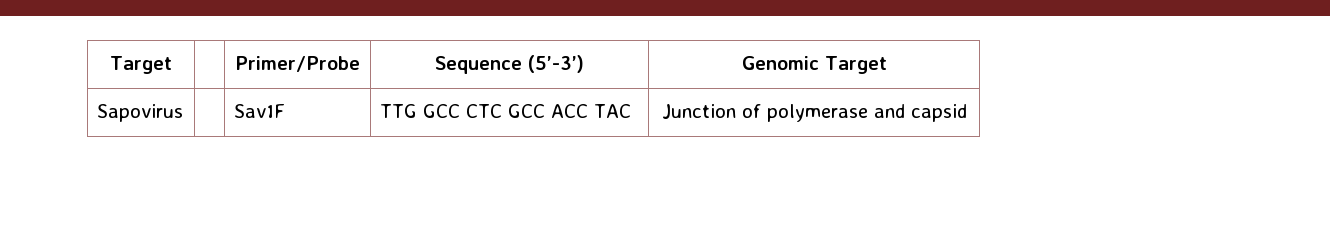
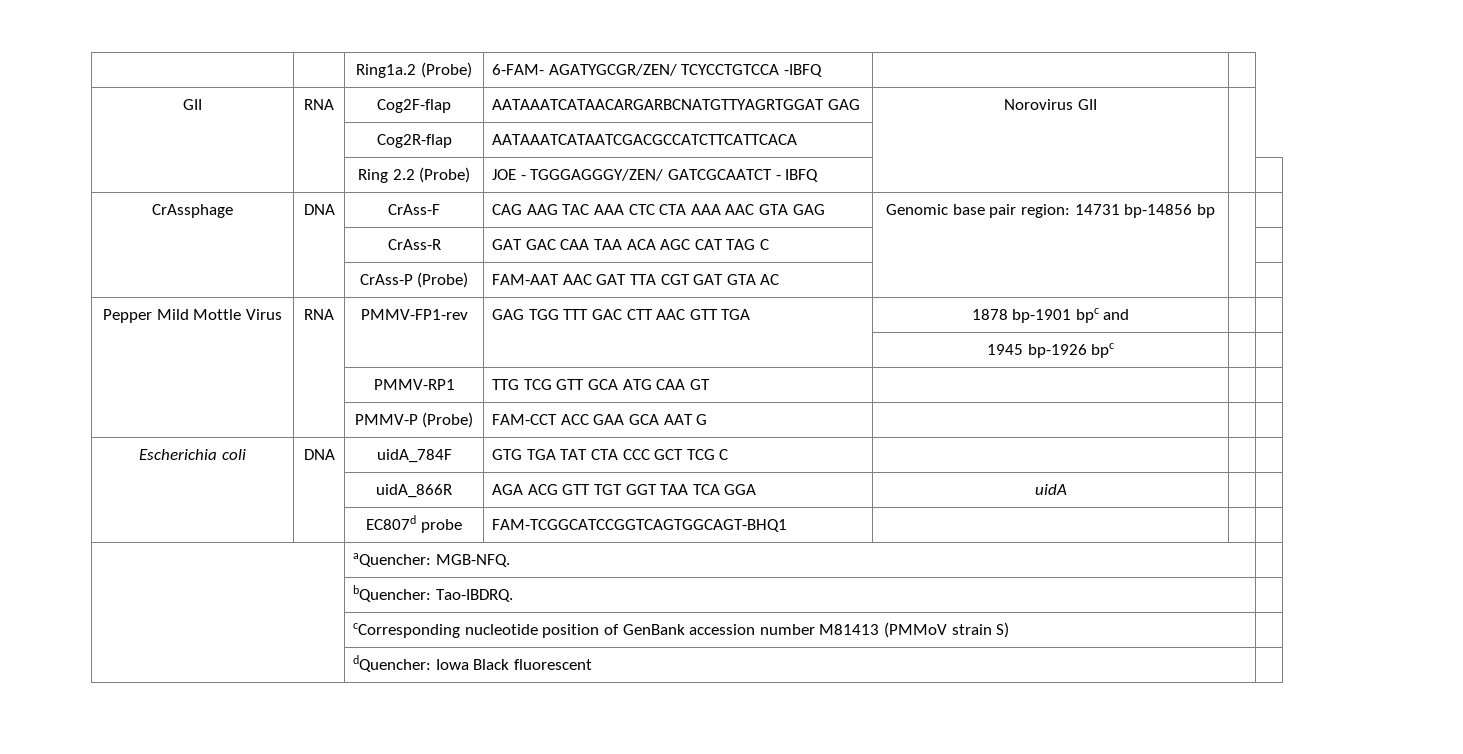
[110,56,173,74] [235,56,360,72] [435,55,585,74] [741,56,887,74] [97,104,184,122] [234,104,286,118] [380,104,632,118] [661,104,967,122] Target | | Primer/Probe | Sequence (5’-3’) | Genomic Target // Sapovirus | | Sav1F | TTG GCC CTC GCC ACC TAC | Junction of polymerase and capsid -> [356,62,472,78] [492,64,823,77] [183,99,202,110] [304,99,334,110] [377,99,451,113] [492,99,860,110] [1004,99,1097,110] [376,134,452,148] [492,134,798,145] [357,167,471,183] [492,169,819,182] [152,204,233,218] [303,204,335,215] [388,204,440,215] [492,204,825,215] [886,204,1215,218] [387,239,441,250] [492,239,770,250] [359,272,469,288] [492,274,780,285] [103,309,282,323] [304,309,334,320] [360,309,468,320] [492,309,751,320] [971,308,1130,323] [986,343,1115,358] [373,379,455,390] [492,379,710,390] [354,412,474,428] [492,414,708,425] [139,449,246,460] [303,449,335,460] [376,449,452,463] [492,449,729,460] [376,484,452,498] [492,484,757,495] [1034,484,1067,495] [366,515,462,533] [492,519,788,532] [353,553,510,567] [353,585,513,602] [353,622,1010,638] [353,655,593,672] | | Ring1a.2 (Probe) | 6-FAM- AGATYGCGR/ZEN/ TCYCCTGTCCA -IBFQ | | // GII | RNA | Cog2F-flap | AATAAATCATAACARGARBCNATGTTYAGRTGGAT GAG | Norovirus GII | // | | Cog2R-flap | AATAAATCATAATCGACGCCATCTTCATTCACA | | // | | Ring 2.2 (Probe) | JOE - TGGGAGGGY/ZEN/ GATCGCAATCT - IBFQ | | | // CrAssphage | DNA | CrAss-F | CAG AAG TAC AAA CTC CTA AAA AAC GTA GAG | Genomic base pair region: 14731 bp-14856 bp | | // | | CrAss-R | GAT GAC CAA TAA ACA AGC CAT TAG C | | | // | | CrAss-P (Probe) | FAM-AAT AAC GAT TTA CGT GAT GTA AC | | | // Pepper Mild Mottle Virus | RNA | PMMV-FP1-rev | GAG TGG TTT GAC CTT AAC GTT TGA | 1878 bp-1901 bpc and | | // | | | | 1945 bp-1926 bpc | | // | | PMMV-RP1 | TTG TCG GTT GCA ATG CAA GT | | | // | | PMMV-P (Probe) | FAM-CCT ACC GAA GCA AAT G | | | // Escherichia coli | DNA | uidA_784F | GTG TGA TAT CTA CCC GCT TCG C | | | // | | uidA_866R | AGA ACG GTT TGT GGT TAA TCA GGA | uidA | | // | | EC807d probe | FAM-TCGGCATCCGGTCAGTGGCAGT-BHQ1 | | | // | aQuencher: MGB-NFQ. | // | bQuencher: Tao-IBDRQ. | // | cCorresponding nucleotide position of GenBank accession number M81413 (PMMoV strain S) | // | dQuencher: Iowa Black fluorescent |

